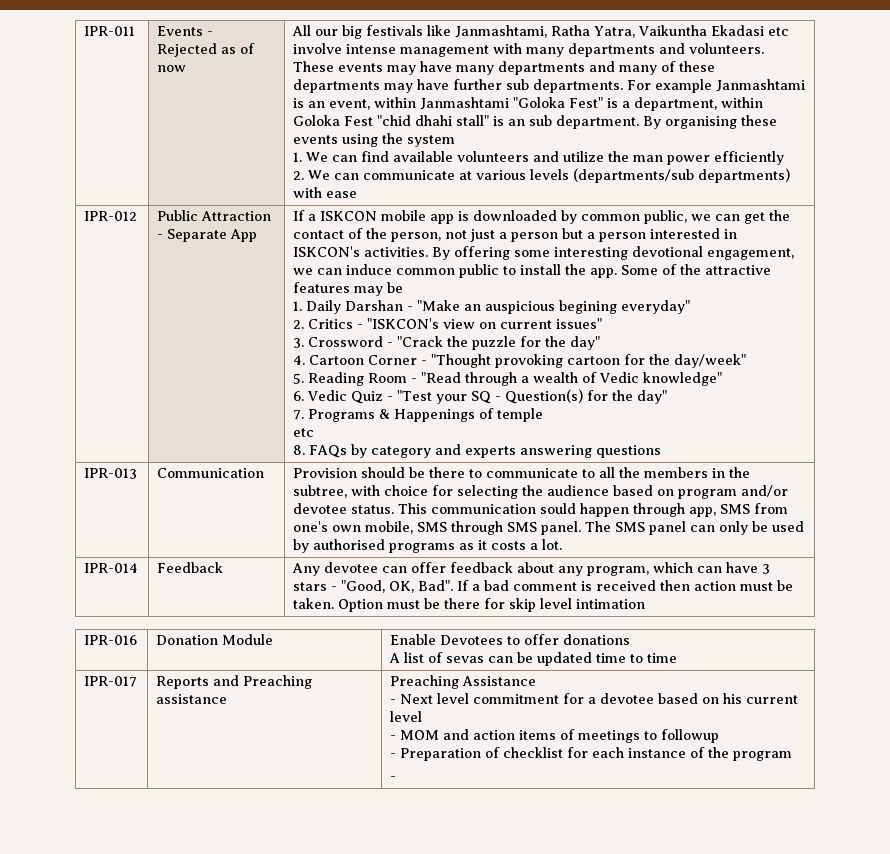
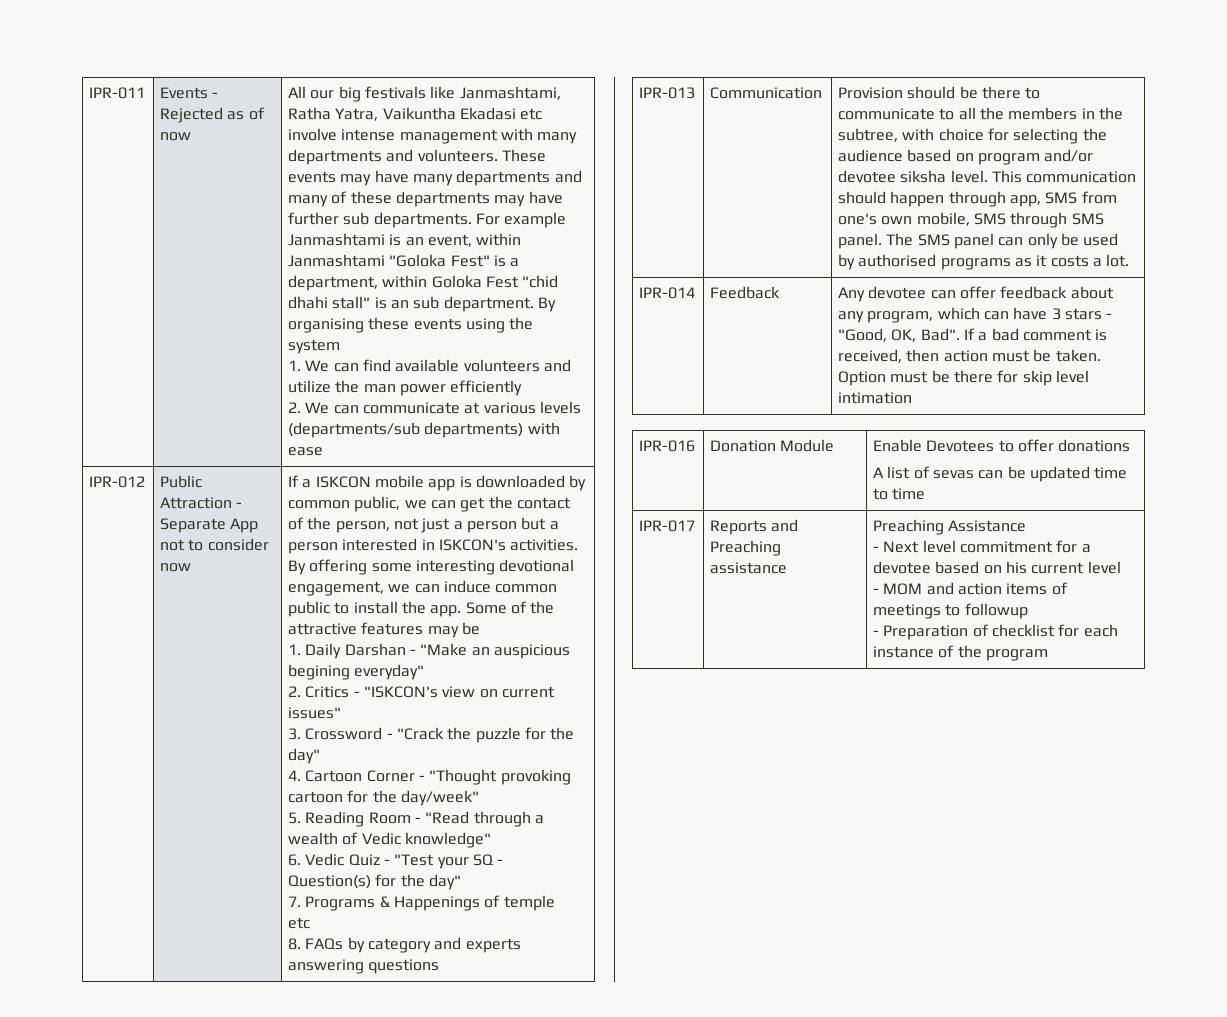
(258, 235) none -> [160,538,269,551] [160,563,192,572] not to consider now
[351,505,395,514] status. -> [900,170,988,183] siksha level.
[540,503,577,514] sould -> [838,191,887,204] should
[596,580,657,591] received -> [838,349,903,363] received,
[390,776,397,781] // - -> (1049, 655) none

